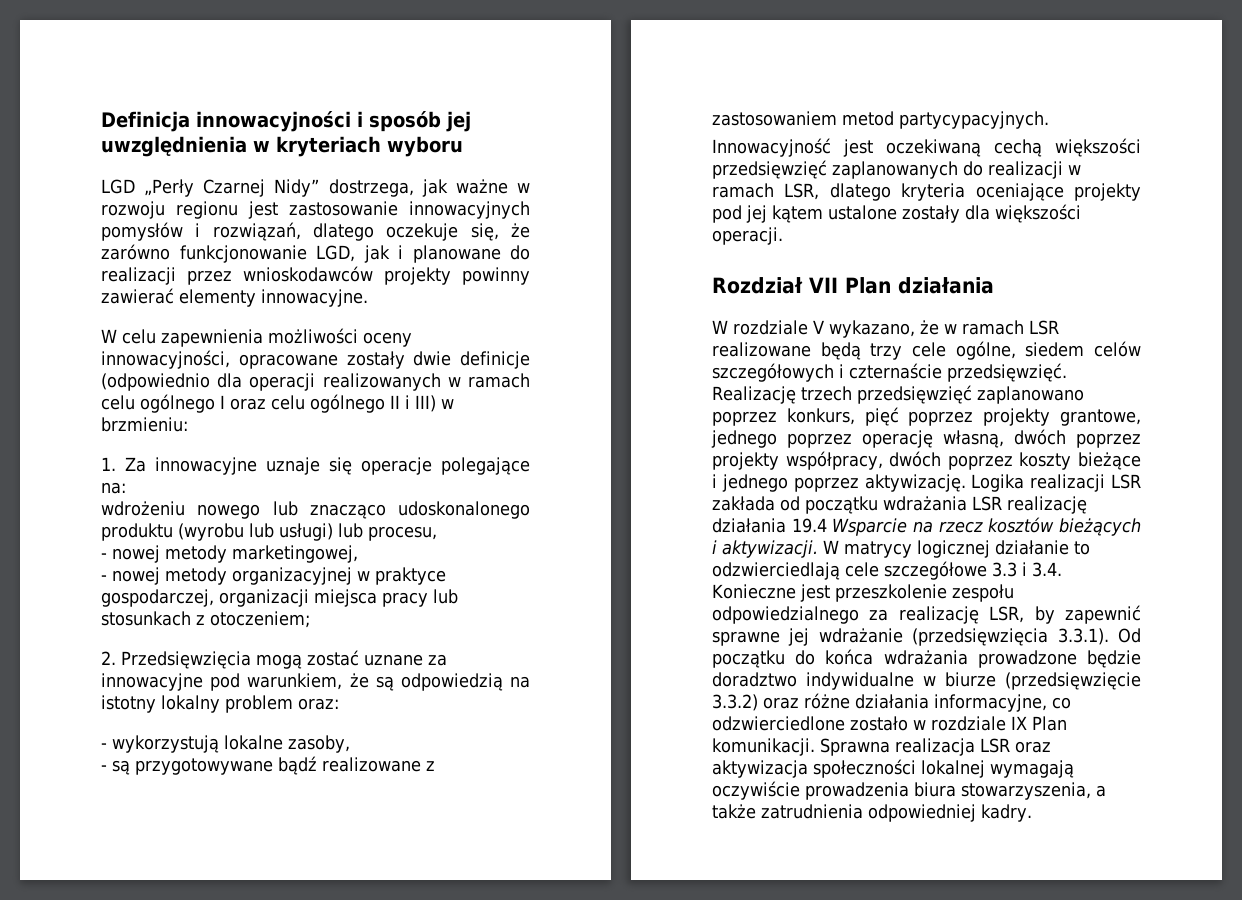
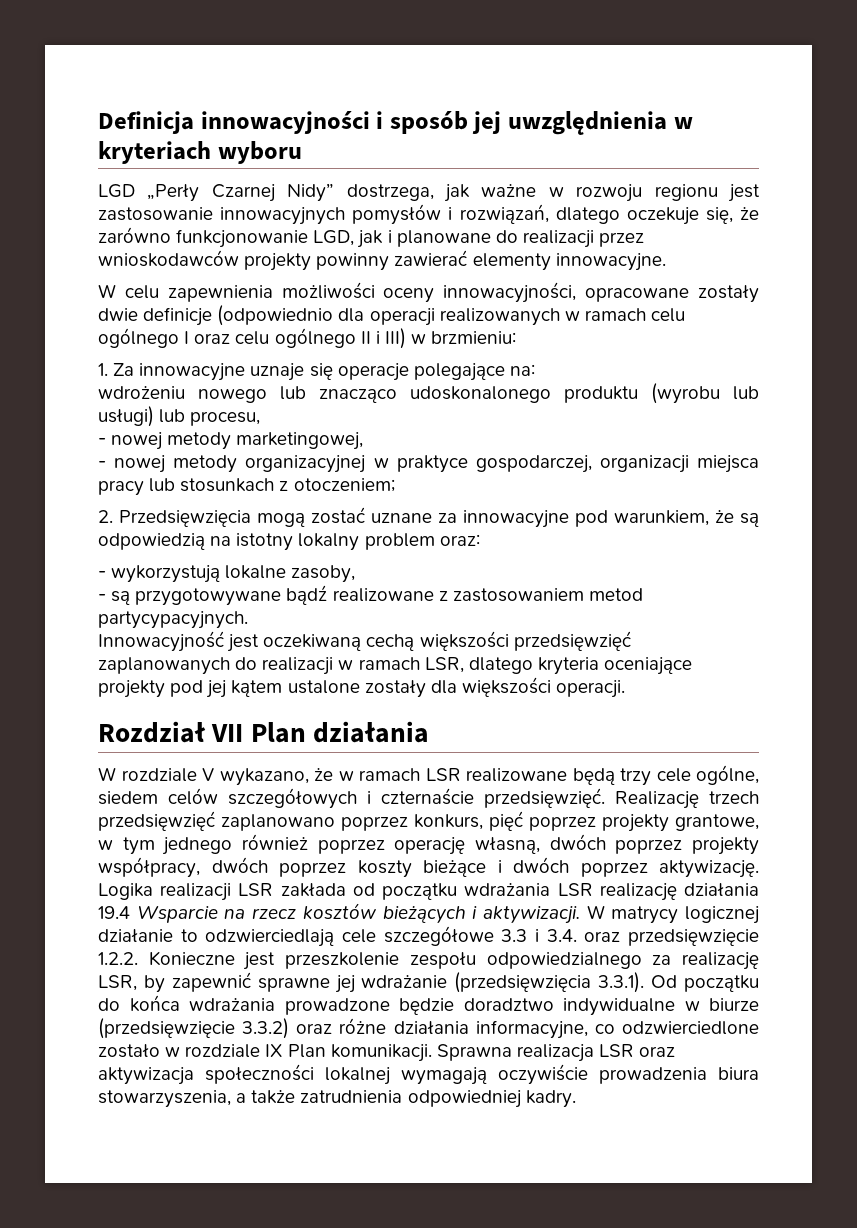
[711,430,777,448] jednego -> [98,834,308,855] w tym jednego również
[721,474,788,492] jednego -> [513,857,569,873] dwóch
(1062, 569) none -> [584,929,760,946] [98,952,138,965] oraz przedsięwzięcie 1.2.2.

